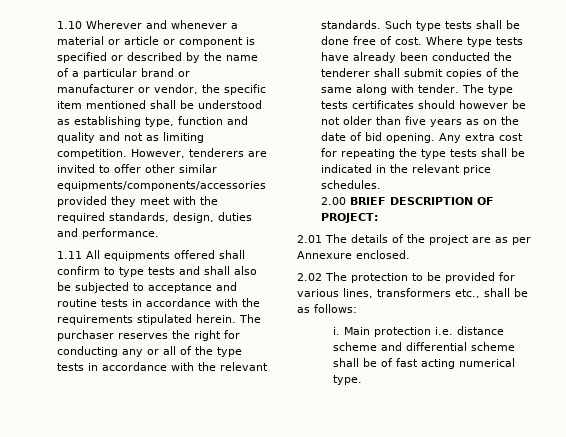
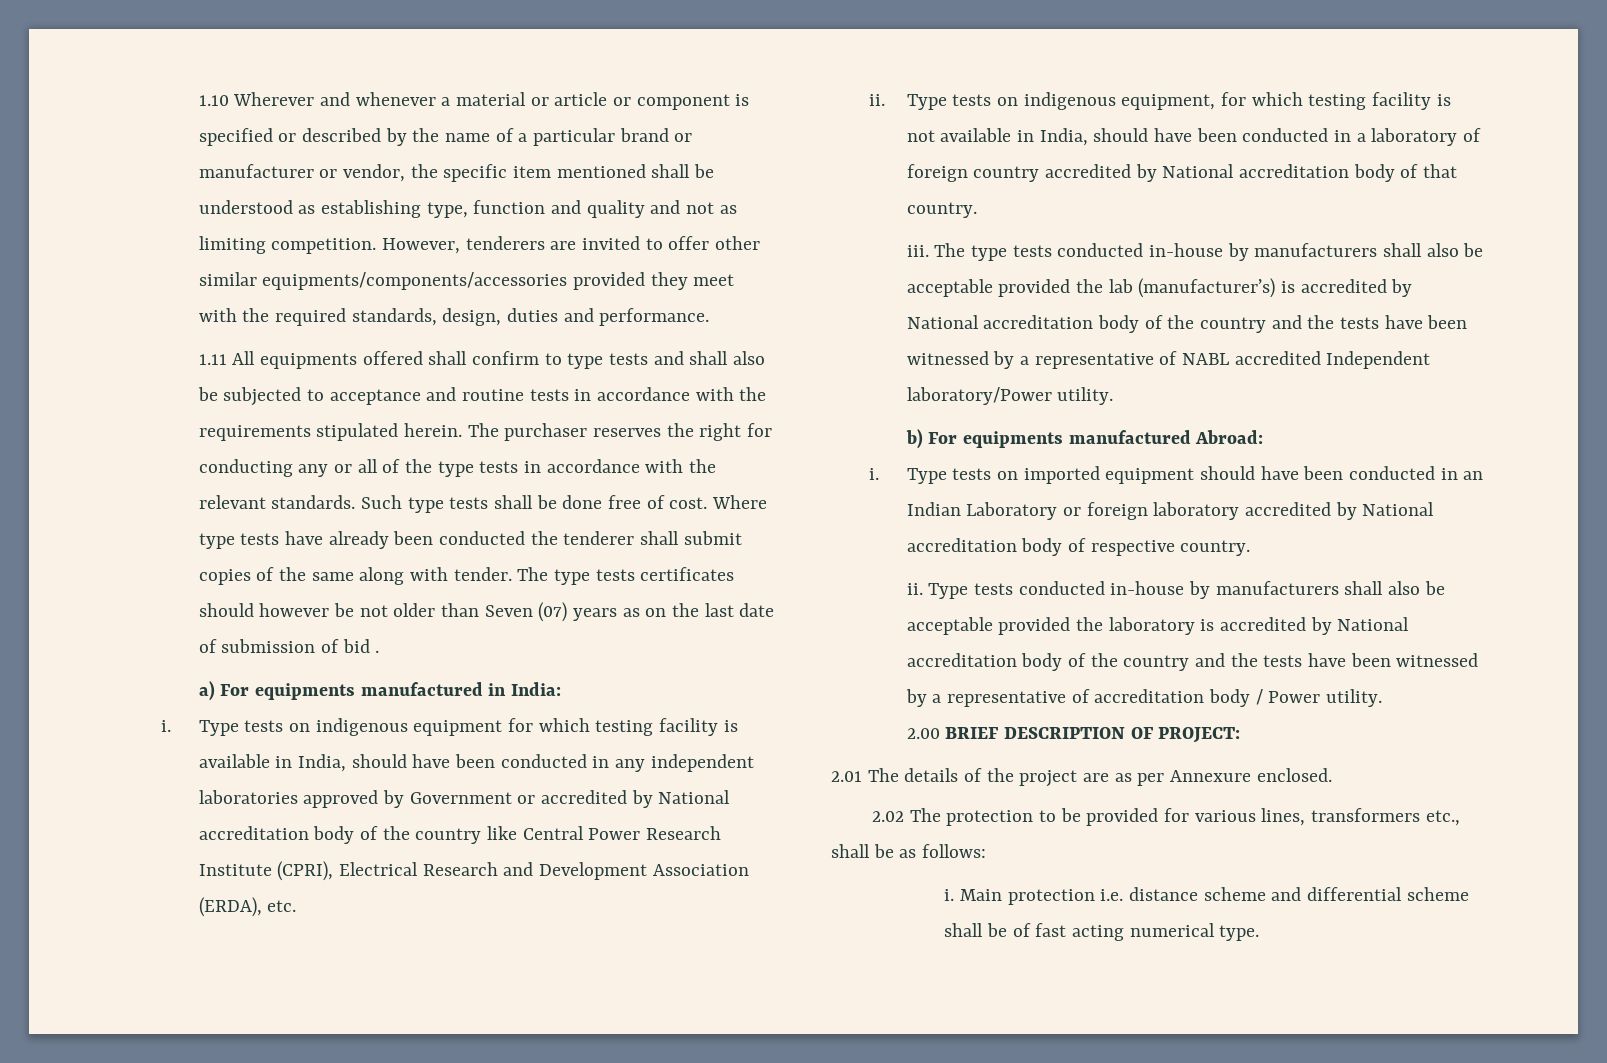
[405,116,427,125] five -> [484,602,568,622] Seven (07)
(520, 120) none -> [704,603,734,617] last
[365,132,524,143] [321,148,526,159] [321,164,492,175] [321,180,382,189] bid opening. Any extra cost for repeating the type tests shall be indicated in the relevant price schedules. -> [221,639,380,653] [198,681,561,701] [160,718,738,736] [198,754,754,772] [198,790,731,808] [198,826,721,844] [198,861,749,881] [198,897,297,917] [868,92,1451,110] [906,128,1481,146] [906,164,1457,182] [906,202,977,218] [906,243,1484,261] [906,278,1413,298] [906,315,1468,333] [906,351,1431,369] [906,387,1114,405] [905,429,1264,449] [868,466,1484,484] [906,502,1435,520] [906,538,1251,556] [906,581,1445,599] [906,617,1410,635] [906,653,1479,671] [905,689,1382,707] submission of bid . // a) For equipments manufactured in India: // i. Type tests on indigenous equipment for which testing facility is available in India, should have been conducted in any independent laboratories approved by Government or accredited by National accreditation body of the country like Central Power Research Institute (CPRI), Electrical Research and Development Association (ERDA), etc. // ii. Type tests on indigenous equipment, for which testing facility is not available in India, should have been conducted in a laboratory of foreign country accredited by National accreditation body of that country. // iii. The type tests conducted in-house by manufacturers shall also be acceptable provided the lab (manufacturer’s) is accredited by National accreditation body of the country and the tests have been witnessed by a representative of NABL accredited Independent laboratory/Power utility. // b) For equipments manufactured Abroad: // i. Type tests on imported equipment should have been conducted in an Indian Laboratory or foreign laboratory accredited by National accreditation body of respective country. // ii. Type tests conducted in-house by manufacturers shall also be acceptable provided the laboratory is accredited by National accreditation body of the country and the tests have been witnessed by a representative of accreditation body / Power utility.

